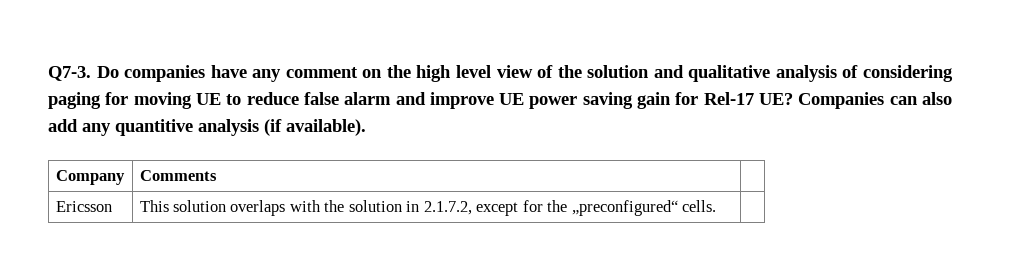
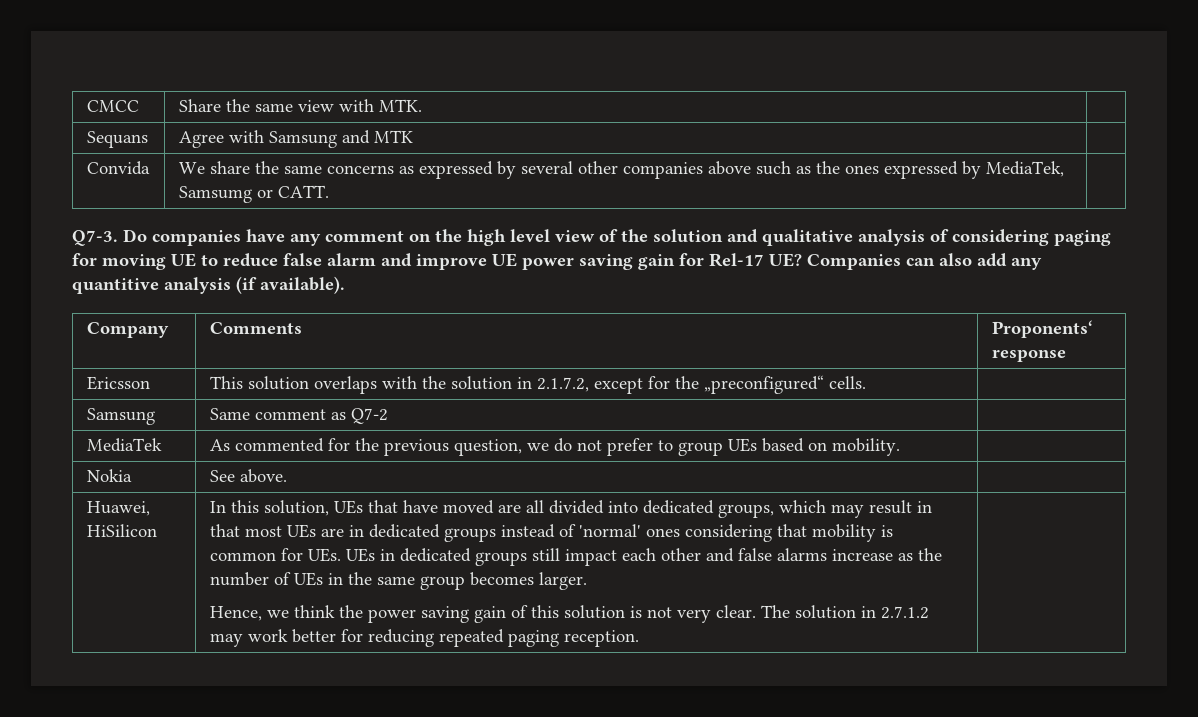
(48, 73) none -> [86,100,139,112] [178,99,422,112] [86,131,148,148] [178,130,413,148] [86,161,150,175] [178,161,1064,179] [178,185,329,203] CMCC | Share the same view with MTK. | // Sequans | Agree with Samsung and MTK | // Convida | We share the same concerns as expressed by several other companies above such as the ones expressed by MediaTek, Samsumg or CATT. | //
(217, 175) none -> [991,320,1093,338] [991,349,1066,362] Proponents‘ response
(717, 206) none -> [86,408,155,425] [209,408,388,424] [86,438,162,452] [209,438,900,456] [86,469,132,482] [209,469,287,483] [86,501,150,516] [86,524,157,537] [209,500,932,518] [209,524,893,542] [209,548,942,566] [209,572,587,590] [209,605,929,623] [209,629,639,647] // Samsung | Same comment as Q7-2 | // MediaTek | As commented for the previous question, we do not prefer to group UEs based on mobility. | // Nokia | See above. | // Huawei, HiSilicon | In this solution, UEs that have moved are all divided into dedicated groups, which may result in that most UEs are in dedicated groups instead of 'normal' ones considering that mobility is common for UEs. UEs in dedicated groups still impact each other and false alarms increase as the number of UEs in the same group becomes larger. // Hence, we think the power saving gain of this solution is not very clear. The solution in 2.7.1.2 may work better for reducing repeated paging reception. |

